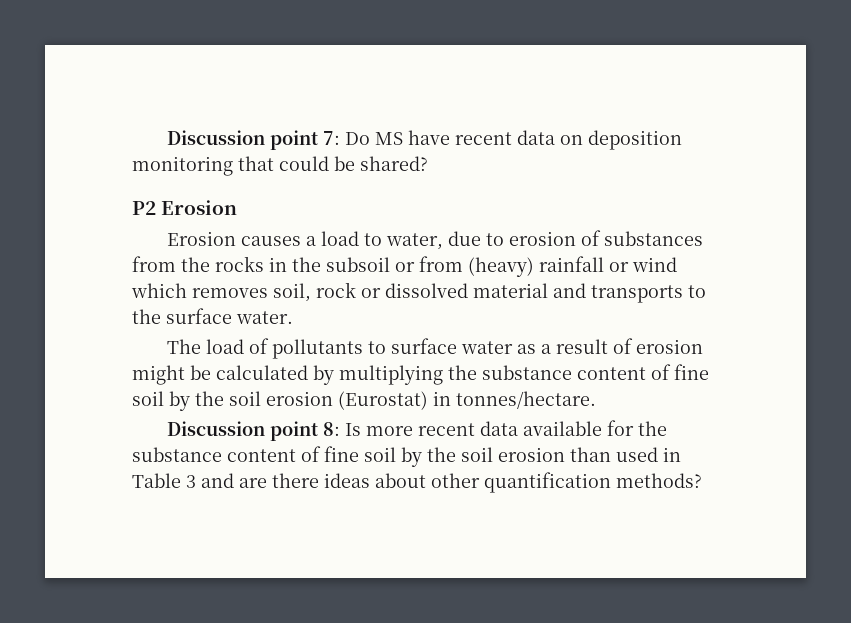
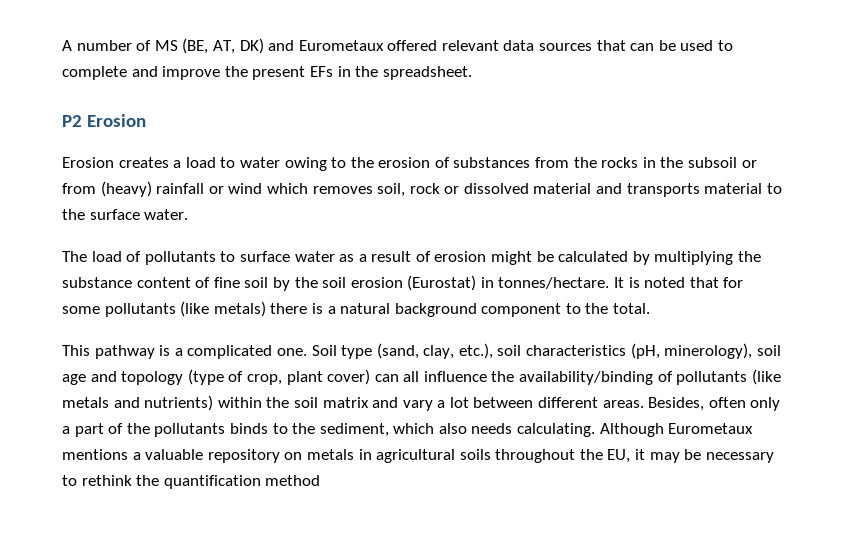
[166,130,682,150] [132,156,428,176] Discussion point 7: Do MS have recent data on deposition monitoring that could be shared? -> [62,38,734,54] [62,66,472,80] A number of MS (BE, AT, DK) and Eurometaux offered relevant data sources that can be used to complete and improve the present EFs in the spreadsheet.
[240,236,301,246] causes -> [118,157,169,168] creates
[385,231,504,250] water, due to -> [239,157,374,171] water owing to the
(683, 294) none -> [704,183,763,194] material
[166,420,667,441] [132,446,681,467] [132,472,702,493] // Discussion point 8: Is more recent data available for the substance content of fine soil by the soil erosion than used in Table 3 and are there ideas about other quantification methods? -> [614,277,744,288] [62,301,651,317] [62,343,781,359] [62,369,781,385] [62,395,781,411] [62,423,754,437] [62,449,774,463] [62,475,321,489] It is noted that for some pollutants (like metals) there is a natural background component to the total. // This pathway is a complicated one. Soil type (sand, clay, etc.), soil characteristics (pH, minerology), soil age and topology (type of crop, plant cover) can all influence the availability/binding of pollutants (like metals and nutrients) within the soil matrix and vary a lot between different areas. Besides, often only a part of the pollutants binds to the sediment, which also needs calculating. Although Eurometaux mentions a valuable repository on metals in agricultural soils throughout the EU, it may be necessary to rethink the quantification method

